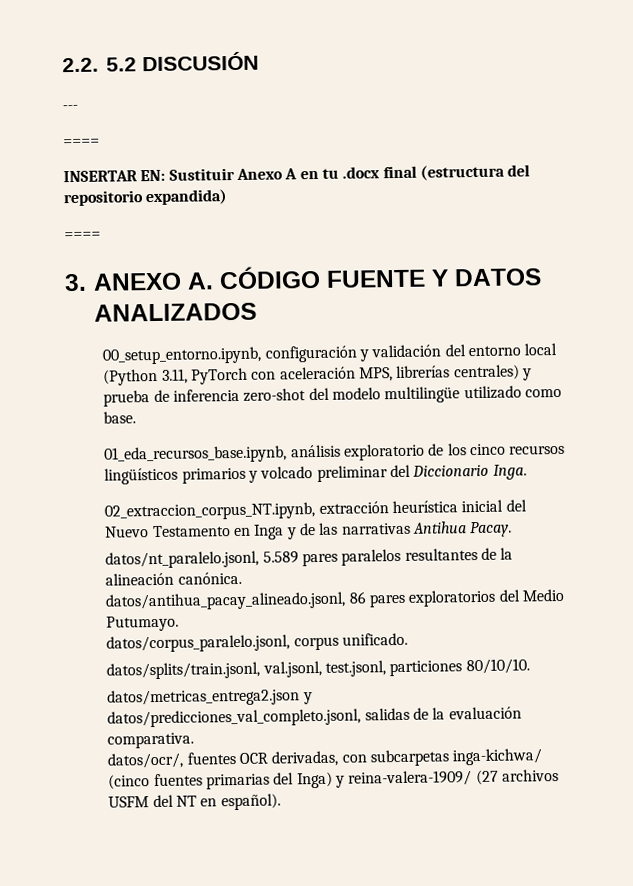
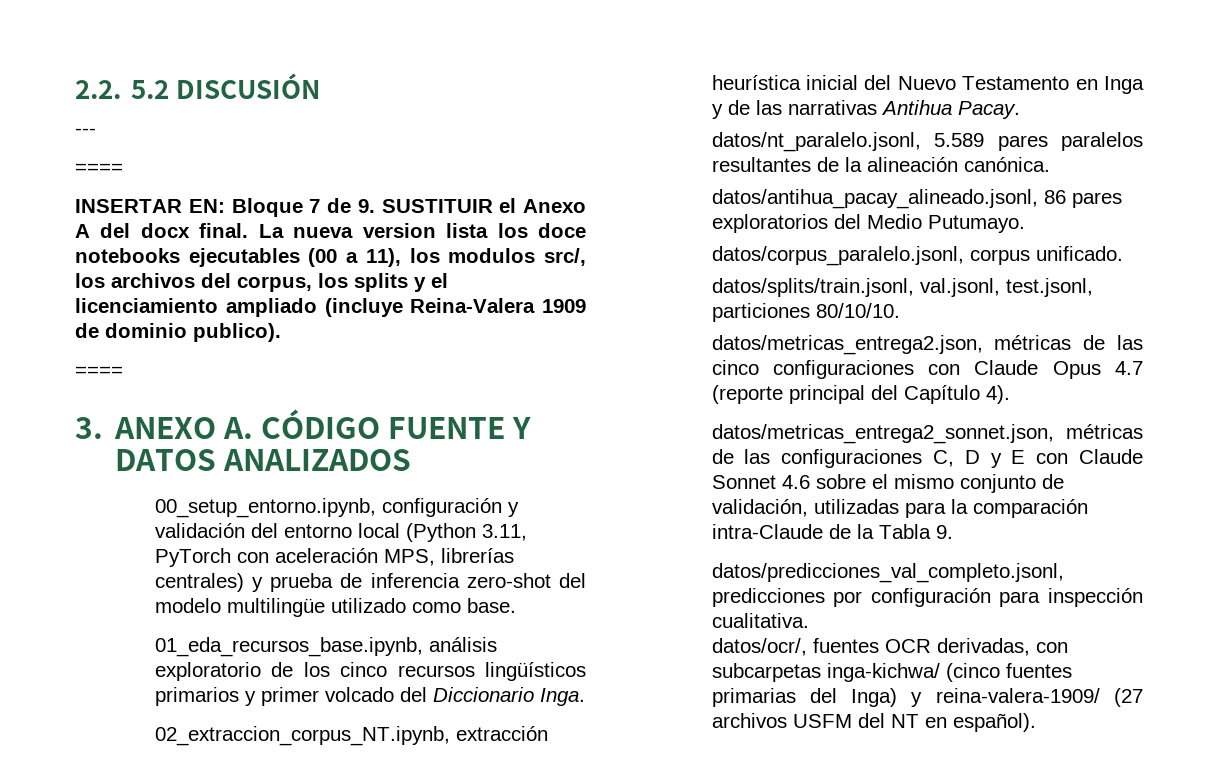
[168,164,531,181] [63,189,229,207] Sustituir Anexo A en tu .docx final (estructura del repositorio expandida) -> [231,198,586,217] [75,223,586,238] [75,248,586,267] [75,273,448,292] [75,298,586,317] [75,323,281,342] Bloque 7 de 9. SUSTITUIR el Anexo A del docx final. La nueva version lista los doce notebooks ejecutables (00 a 11), los modulos src/, los archivos del corpus, los splits y el licenciamiento ampliado (incluye Reina-Valera 1909 de dominio publico).
[260,465,388,483] volcado preliminar -> [260,687,394,706] primer volcado
[107,688,313,707] [107,706,522,728] [107,732,195,749] datos/metricas_entrega2.json y datos/predicciones_val_completo.jsonl, salidas de la evaluación comparativa. -> [711,335,1143,355] [711,360,1143,379] [711,385,1010,404] [711,424,1143,444] [711,449,1143,468] [711,474,1064,493] [711,499,1088,518] [711,524,953,539] [711,563,1064,583] [711,588,1143,607] [711,613,809,628] datos/metricas_entrega2.json, métricas de las cinco configuraciones con Claude Opus 4.7 (reporte principal del Capítulo 4). // datos/metricas_entrega2_sonnet.json, métricas de las configuraciones C, D y E con Claude Sonnet 4.6 sobre el mismo conjunto de validación, utilizadas para la comparación intra-Claude de la Tabla 9. // datos/predicciones_val_completo.jsonl, predicciones por configuración para inspección cualitativa.

